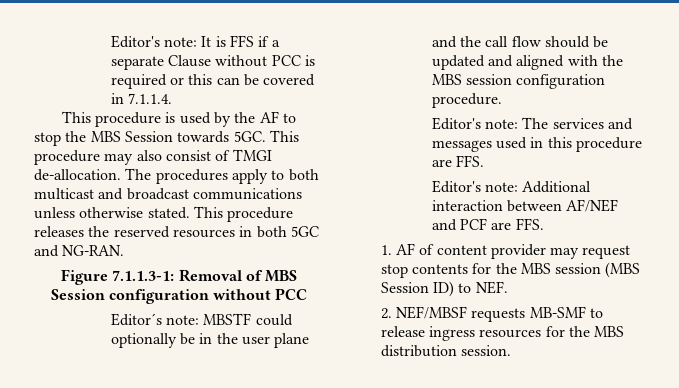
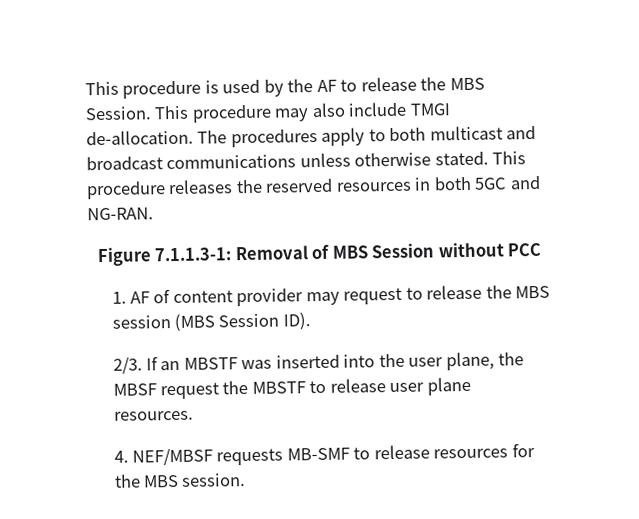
[110,35,280,48] [110,55,315,70] [110,74,316,89] [110,93,172,104] Editor's note: It is FFS if a separate Clause without PCC is required or this can be covered in 7.1.1.4. // -> (85, 88) none
[34,131,266,146] stop the MBS Session towards 5GC. -> [360,76,485,92] [85,106,152,121] release the MBS Session.
[165,150,231,161] consist of -> [348,101,408,117] include
[108,288,308,304] [110,313,293,326] [110,333,310,348] [431,36,609,48] [431,55,623,70] [431,74,606,89] [431,93,502,108] [431,117,633,130] [431,137,642,152] [431,155,484,167] [431,180,592,193] [431,199,619,212] [431,218,544,231] configuration without PCC // Editor´s note: MBSTF could optionally be in the user plane and the call flow should be updated and aligned with the MBS session configuration procedure. // Editor's note: The services and messages used in this procedure are FFS. // Editor's note: Additional interaction between AF/NEF and PCF are FFS. -> [437,242,542,258] without PCC
[380,263,492,278] stop contents for -> [405,284,483,300] to release
[432,281,508,297] [380,308,392,319] ID) to NEF. // 2. -> [282,312,311,330] [112,351,525,374] [112,376,471,400] [113,410,194,421] [113,450,129,463] ID). // 2/3. If an MBSTF was inserted into the user plane, the MBSF request the MBSTF to release user plane resources. // 4.
[428,326,475,341] ingress -> (430, 452) none
[380,345,457,357] distribution -> (180, 481) none

